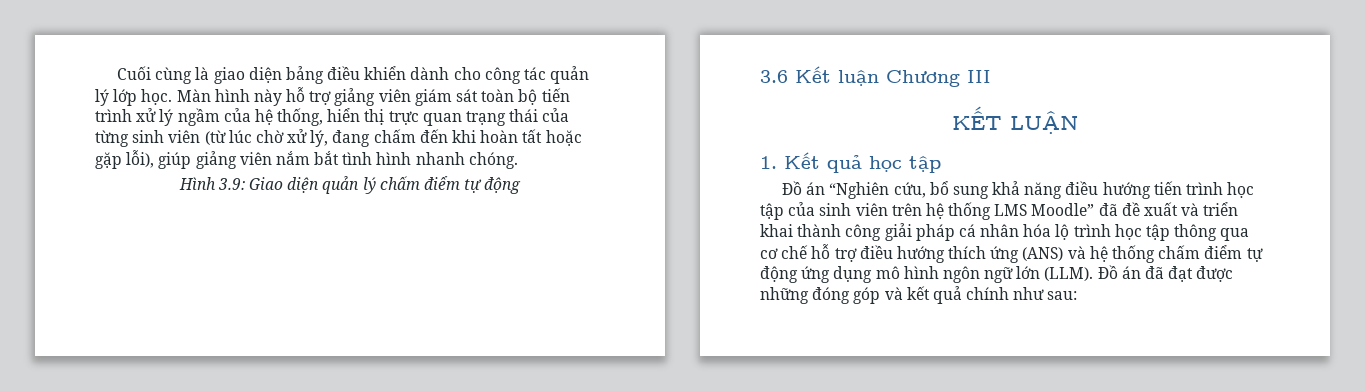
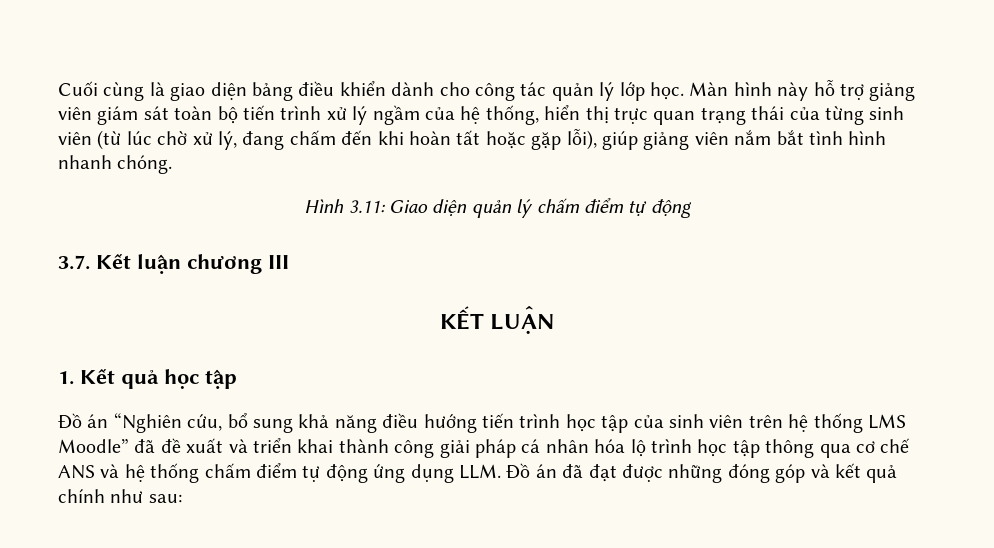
[217,178,245,190] 3.9: -> [348,200,385,213] 3.11:
[760,70,788,83] 3.6 -> [58,255,90,270] 3.7.
[886,70,960,87] Chương -> [187,254,262,274] chương
[811,244,1064,263] hỗ trợ điều hướng thích ứng (ANS) -> [58,465,95,479] ANS
[875,266,1094,283] mô hình ngôn ngữ lớn (LLM). -> [458,464,501,479] LLM.

